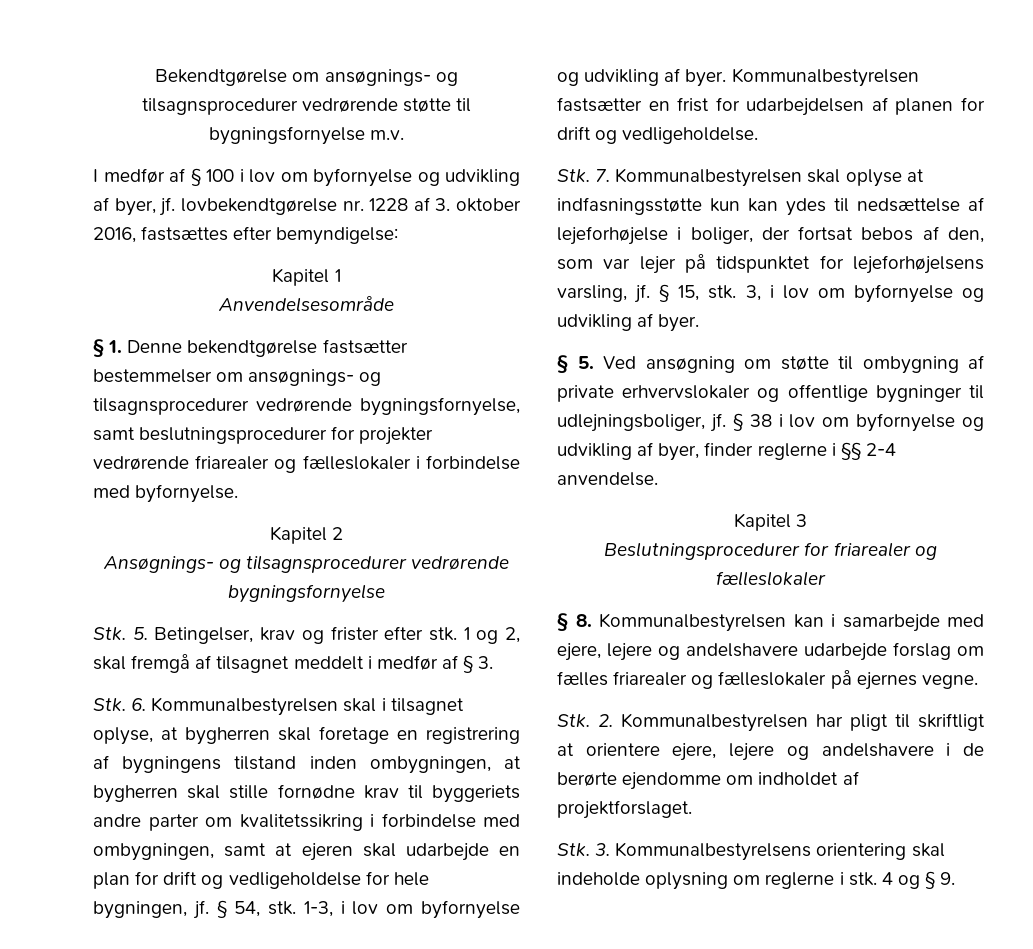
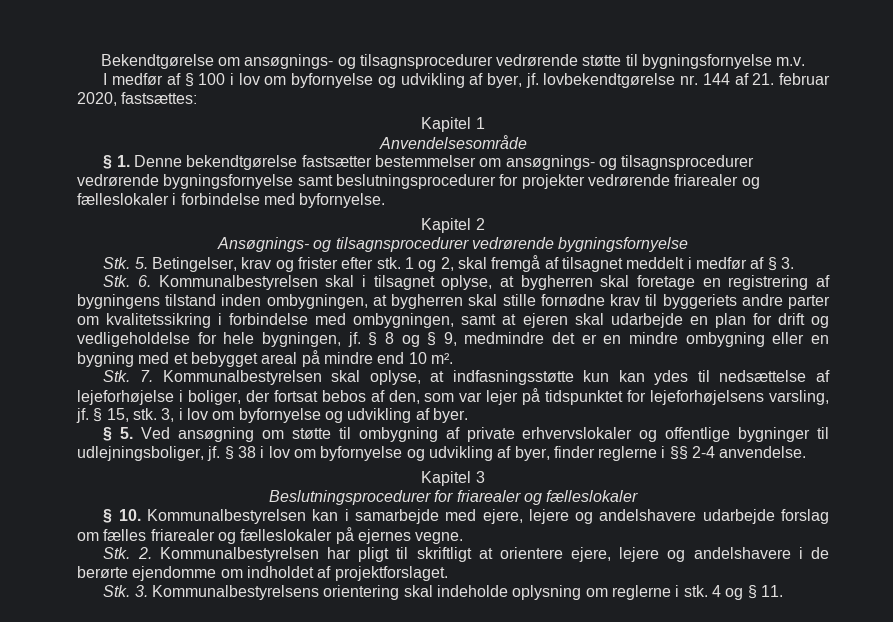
[369,197,521,212] [93,226,399,245] 1228 af 3. oktober 2016, fastsættes efter bemyndigelse: -> [702,73,830,85] [77,92,198,106] 144 af 21. februar 2020, fastsættes:
[360,397,520,416] bygningsfornyelse, -> [163,174,294,189] bygningsfornyelse
[234,900,520,919] [557,68,919,87] [557,97,985,116] [557,126,759,144] 54, stk. 1-3, i lov om byfornyelse og udvikling af byer. Kommunalbestyrelsen fastsætter en frist for udarbejdelsen af planen for drift og vedligeholdelse. -> [384,332,829,347] [77,350,453,367] 8 og § 9, medmindre det er en mindre ombygning eller en bygning med et bebygget areal på mindre end 10 m².
[845,169,902,187] oplyse -> [369,370,421,385] oplyse,
[575,614,592,627] 8. -> [118,509,141,521] 10.
[940,872,956,885] 9. -> [760,585,783,597] 11.

